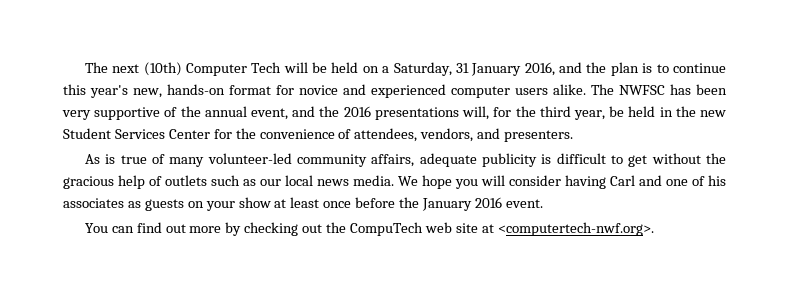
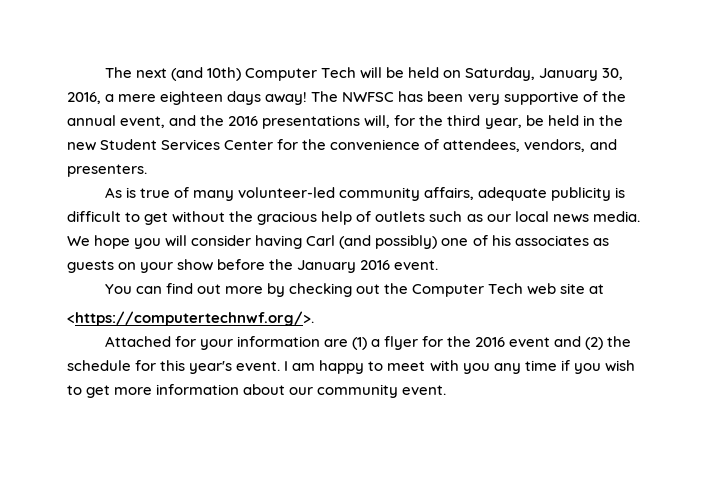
[143,62,182,76] (10th) -> [170,67,241,81] (and 10th)
[382,62,726,76] [63,84,586,98] a Saturday, 31 January 2016, and the plan is to continue this year's new, hands-on format for novice and experienced computer users alike. -> [465,67,624,81] [67,91,308,105] Saturday, January 30, 2016, a mere eighteen days away!
[639,175,662,186] and -> [339,235,438,249] (and possibly)
[274,197,352,208] at least once -> (214, 265) none
[350,222,424,236] CompuTech -> [411,283,524,297] Computer Tech
[497,222,654,236] <computertech-nwf.org>. -> [67,311,314,326] [104,336,632,350] [67,360,635,374] [67,384,447,398] // <https://computertechnwf.org/>. // Attached for your information are (1) a flyer for the 2016 event and (2) the schedule for this year's event. I am happy to meet with you any time if you wish to get more information about our community event.

